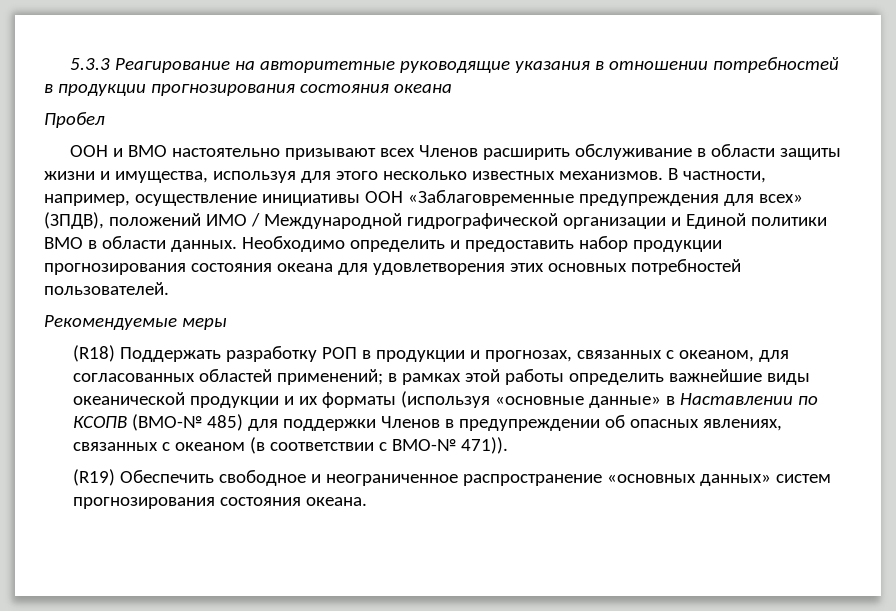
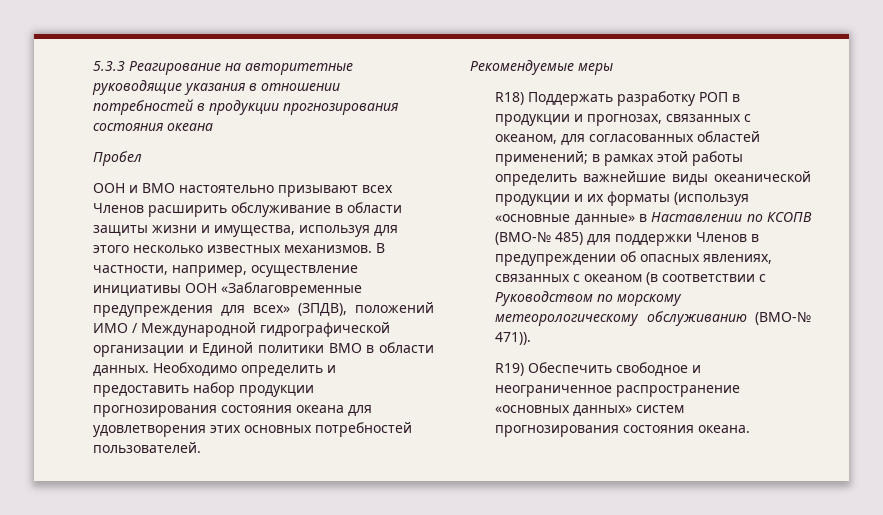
[72,345,115,362] (R18) -> [495,92,525,105] R18)
[391,439,456,451] ВМО-№ -> [495,291,683,306] [495,311,811,326] Руководством по морскому метеорологическому обслуживанию (ВМО-№
[72,469,115,486] (R19) -> [495,363,525,376] R19)

